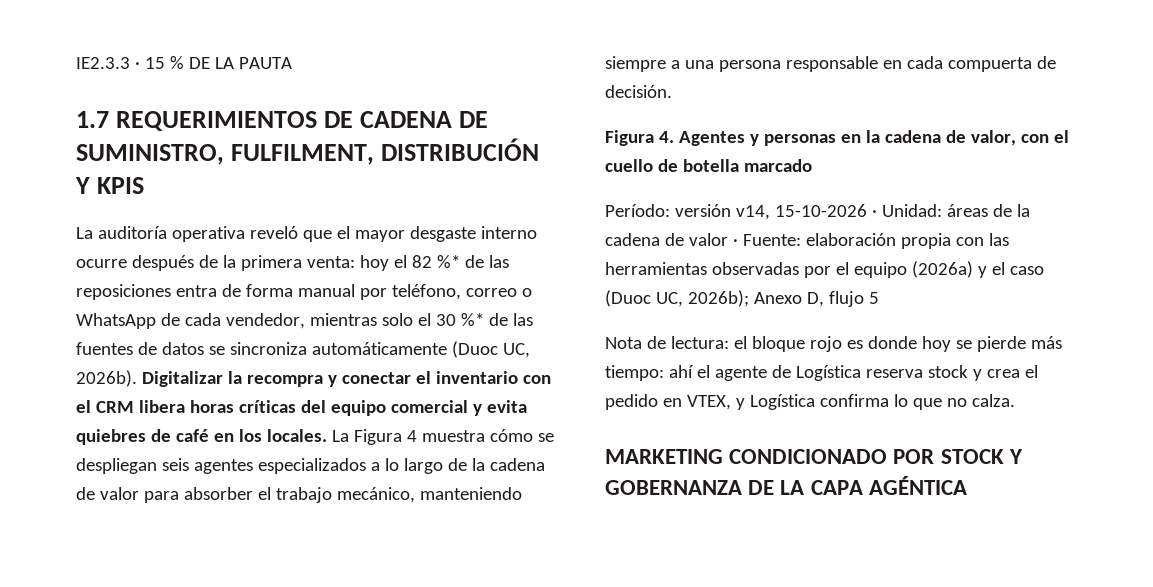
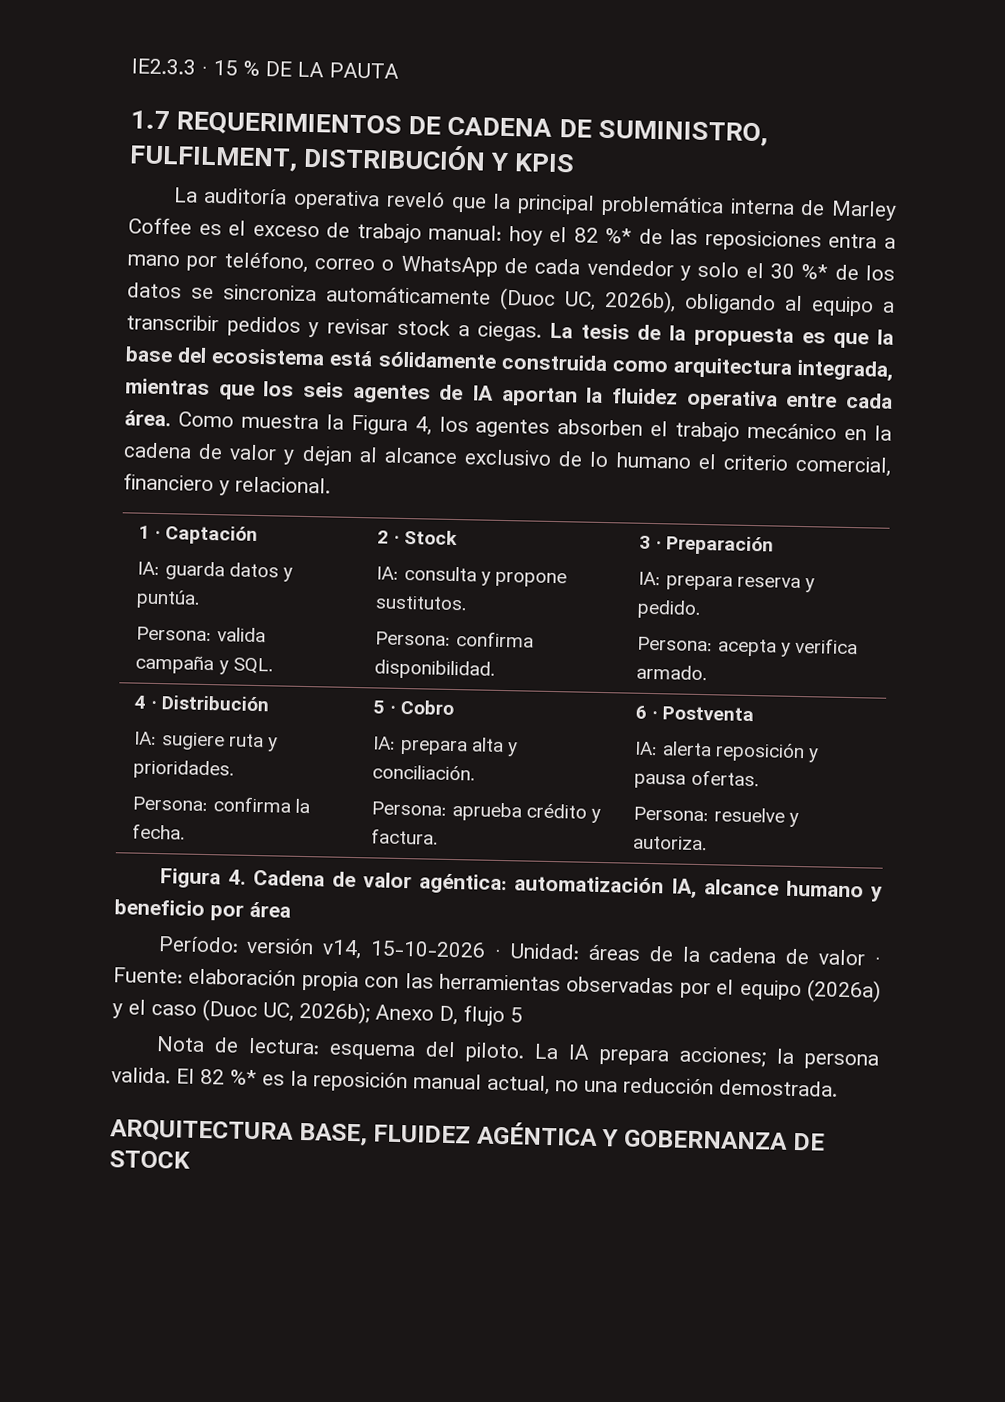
[336,226,537,242] [76,255,355,271] el mayor desgaste interno ocurre después de la primera venta: -> [492,193,897,221] [128,217,503,244] la principal problemática interna de Marley Coffee es el exceso de trabajo manual:
[221,284,355,297] de forma manual -> [884,237,896,249] [127,254,180,267] a mano
[225,313,377,329] vendedor, mientras -> [586,259,691,281] vendedor y
[512,313,533,326] [76,342,157,355] las fuentes de -> [865,265,896,281] los
[76,370,551,387] [76,400,527,416] [76,429,554,445] [76,458,545,474] [76,487,522,503] [605,56,1056,72] [605,85,672,98] [605,130,1069,146] [605,159,812,172] 2026b). Digitalizar la recompra y conectar el inventario con el CRM libera horas críticas del equipo comercial y evita quiebres de café en los locales. La Figura 4 muestra cómo se despliegan seis agentes especializados a lo largo de la cadena de valor para absorber el trabajo mecánico, manteniendo siempre a una persona responsable en cada compuerta de decisión. // Figura 4. Agentes y personas en la cadena de valor, con el cuello de botella marcado -> [604,289,895,317] [126,314,894,349] [125,346,893,381] [125,378,893,411] [124,410,892,442] [123,442,892,477] [123,473,331,496] [138,525,258,546] [137,561,293,582] [136,589,202,609] [136,626,266,643] [135,654,274,675] [377,529,458,546] [376,565,567,588] [375,595,469,611] [375,631,534,648] [374,659,497,680] [639,535,774,556] [638,571,815,593] [637,599,703,620] [637,636,858,657] [636,664,709,681] [134,695,270,712] [134,731,278,752] [133,759,236,780] [132,796,310,814] [132,823,187,840] [373,699,454,716] [372,736,518,757] [372,764,477,781] [371,801,601,824] [371,828,440,845] [635,705,754,722] [634,741,819,763] [634,769,760,789] [633,806,799,828] [633,835,709,851] [159,868,883,902] [114,899,291,921] 2026b), obligando al equipo a transcribir pedidos y revisar stock a ciegas. La tesis de la propuesta es que la base del ecosistema está sólidamente construida como arquitectura integrada, mientras que los seis agentes de IA aportan la fluidez operativa entre cada área. Como muestra la Figura 4, los agentes absorben el trabajo mecánico en la cadena de valor y dejan al alcance exclusivo de lo humano el criterio comercial, financiero y relacional. // 1 · Captación // IA: guarda datos y puntúa. // Persona: valida campaña y SQL. | 2 · Stock // IA: consulta y propone sustitutos. // Persona: confirma disponibilidad. | 3 · Preparación // IA: prepara reserva y pedido. // Persona: acepta y verifica armado. // 4 · Distribución // IA: sugiere ruta y prioridades. // Persona: confirma la fecha. | 5 · Cobro // IA: prepara alta y conciliación. // Persona: aprueba crédito y factura. | 6 · Postventa // IA: alerta reposición y pausa ofertas. // Persona: resuelve y autoriza. // Figura 4. Cadena de valor agéntica: automatización IA, alcance humano y beneficio por área
[733,336,1062,352] [605,365,1038,381] [605,394,1015,410] [605,449,1023,464] [605,476,967,495] el bloque rojo es donde hoy se pierde más tiempo: ahí el agente de Logística reserva stock y crea el pedido en VTEX, y Logística confirma lo que no calza. // MARKETING CONDICIONADO POR STOCK Y GOBERNANZA DE LA CAPA AGÉNTICA -> [328,1041,879,1070] [111,1067,838,1097] [110,1119,825,1151] [109,1150,191,1169] esquema del piloto. La IA prepara acciones; la persona valida. El 82 %* es la reposición manual actual, no una reducción demostrada. // ARQUITECTURA BASE, FLUIDEZ AGÉNTICA Y GOBERNANZA DE STOCK

